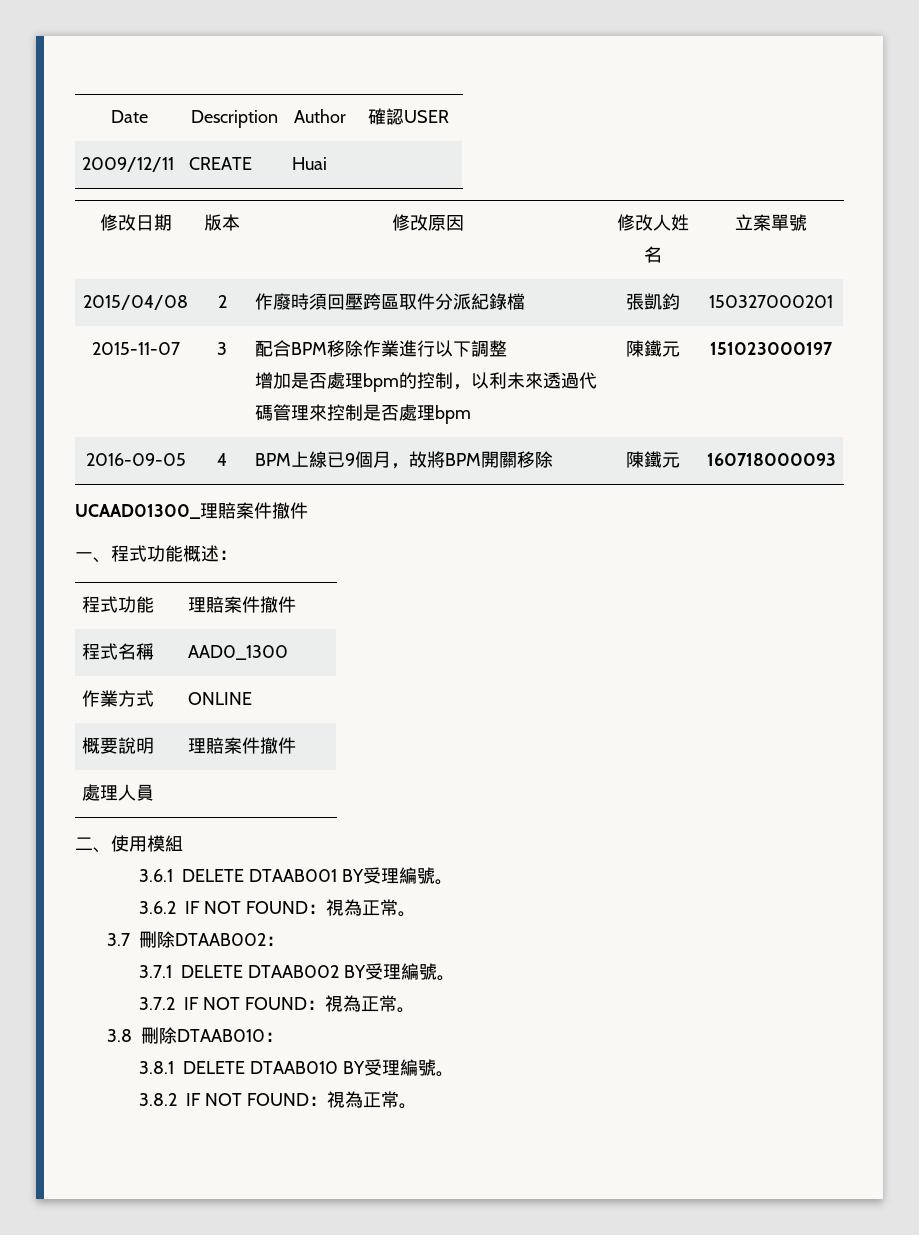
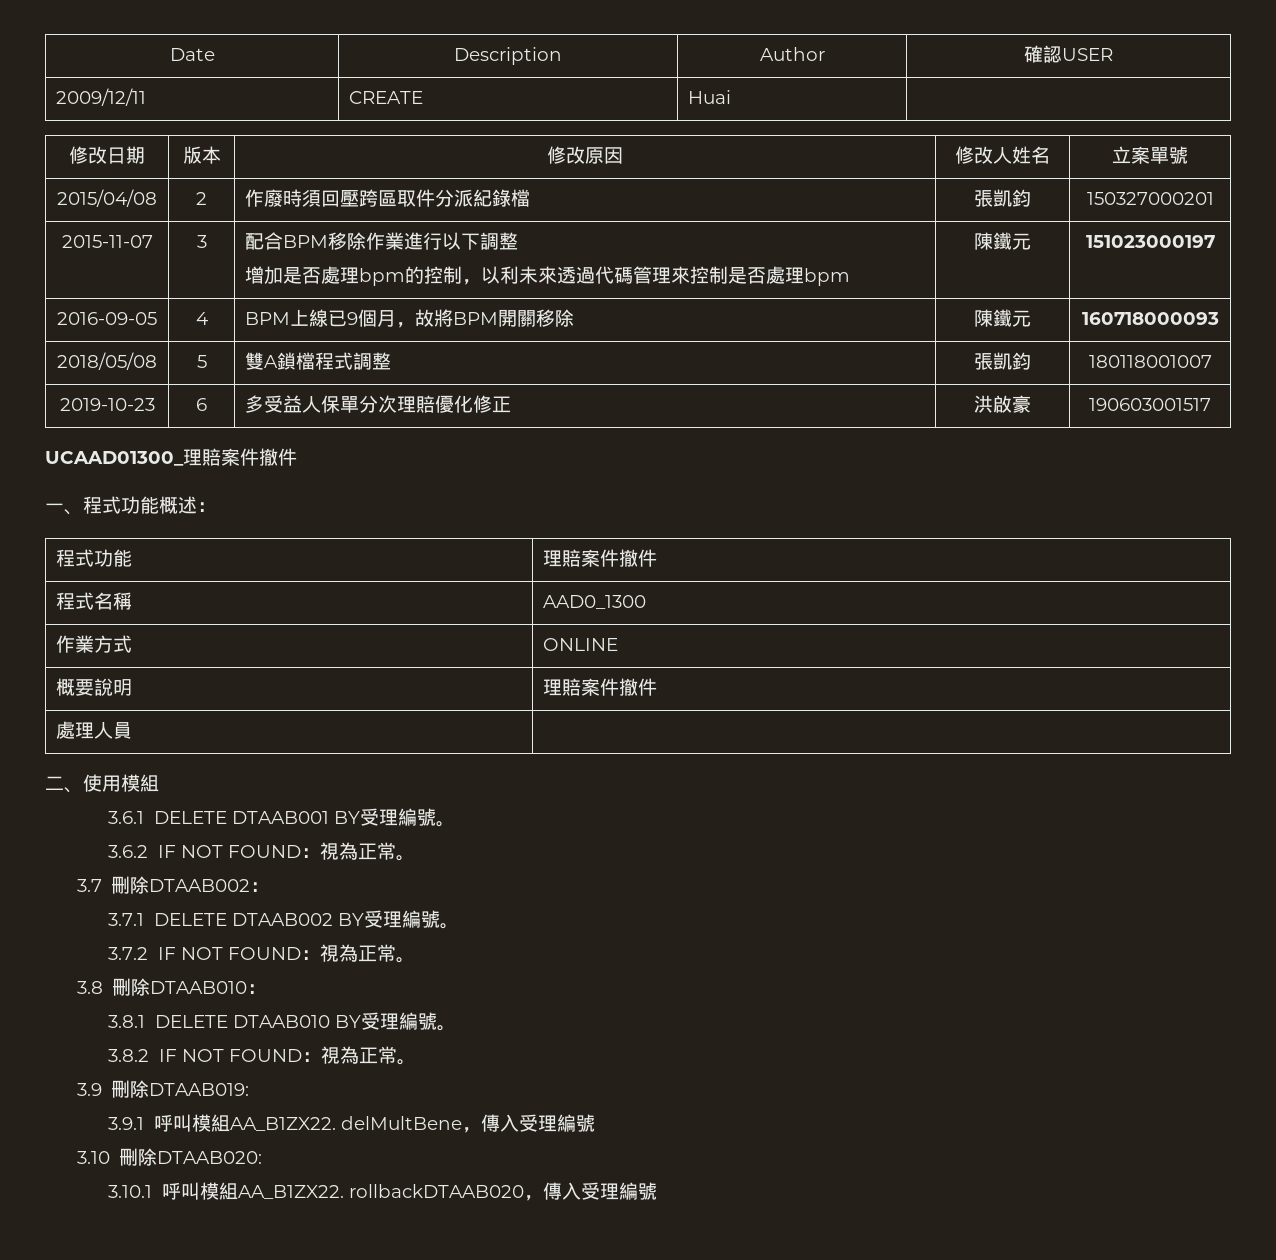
(836, 459) none -> [57,352,157,370] [196,355,207,368] [245,352,392,370] [974,352,1031,370] [1088,355,1212,368] [59,398,155,411] [196,398,207,411] [245,395,512,413] [974,395,1031,413] [1089,398,1211,411] // 2018/05/08 | 5 | 雙A鎖檔程式調整 | 張凱鈞 | 180118001007 // 2019-10-23 | 6 | 多受益人保單分次理賠優化修正 | 洪啟豪 | 190603001517
(417, 1106) none -> [76,1080,249,1098] [108,1114,595,1133] [76,1148,262,1166] [108,1182,657,1201] // 3.9刪除DTAAB019: // 3.9.1呼叫模組AA_B1ZX22. delMultBene，傳入受理編號 // 3.10刪除DTAAB020: // 3.10.1呼叫模組AA_B1ZX22. rollbackDTAAB020，傳入受理編號

